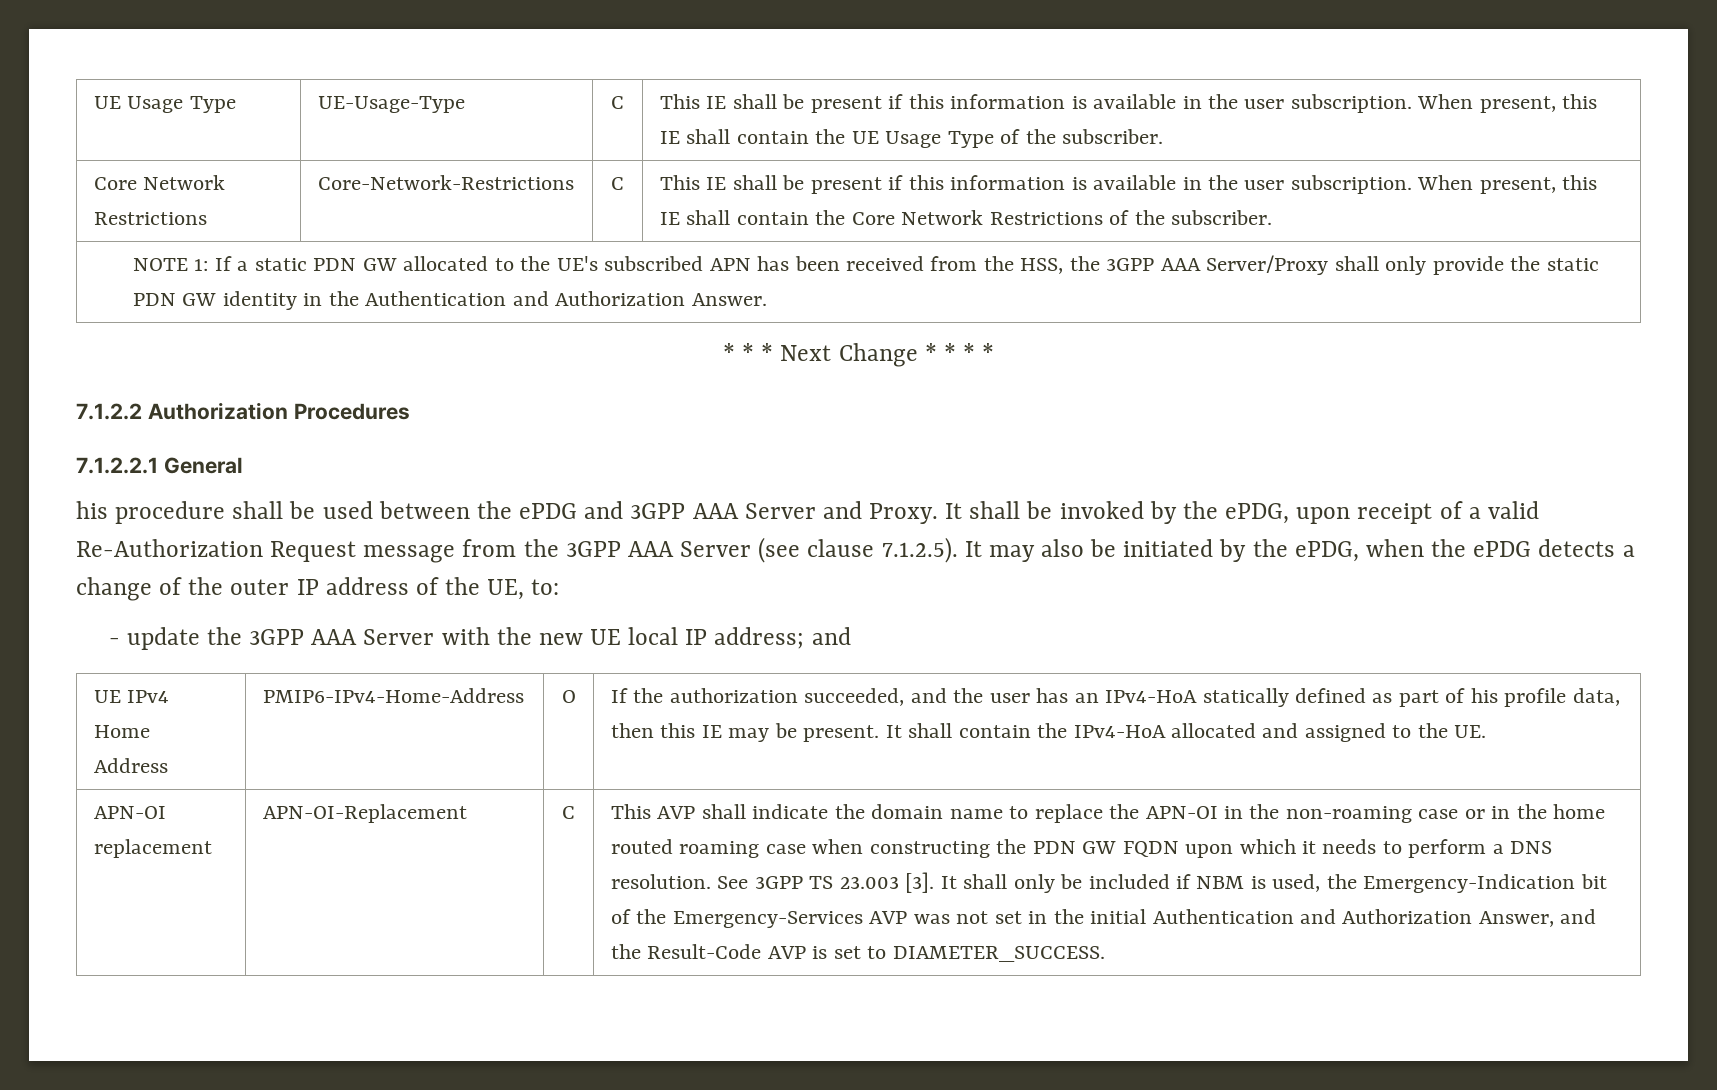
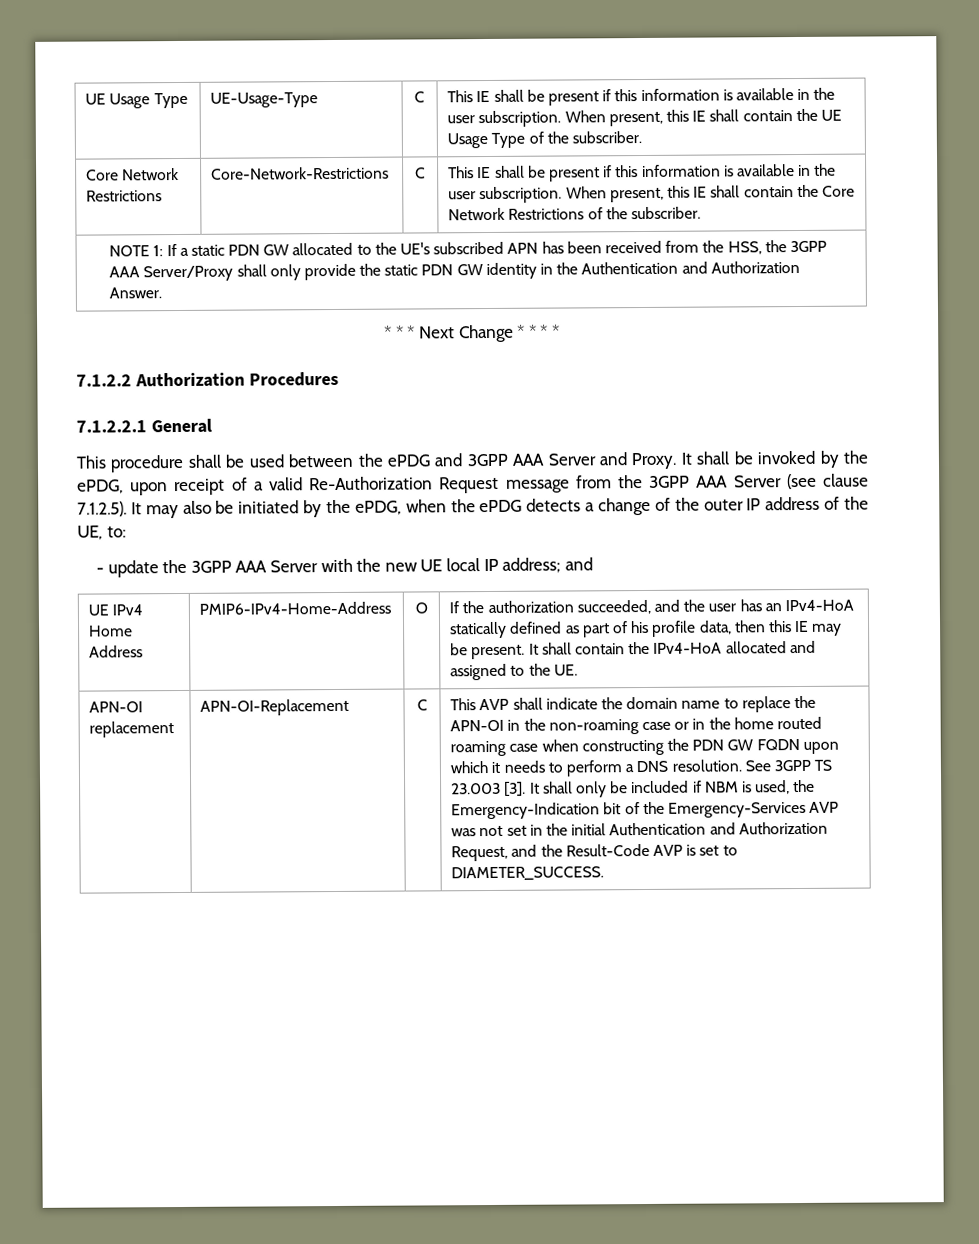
[76,501,108,519] his -> [76,455,107,469] This
[1478,911,1554,927] Answer, -> [451,845,509,862] Request,

